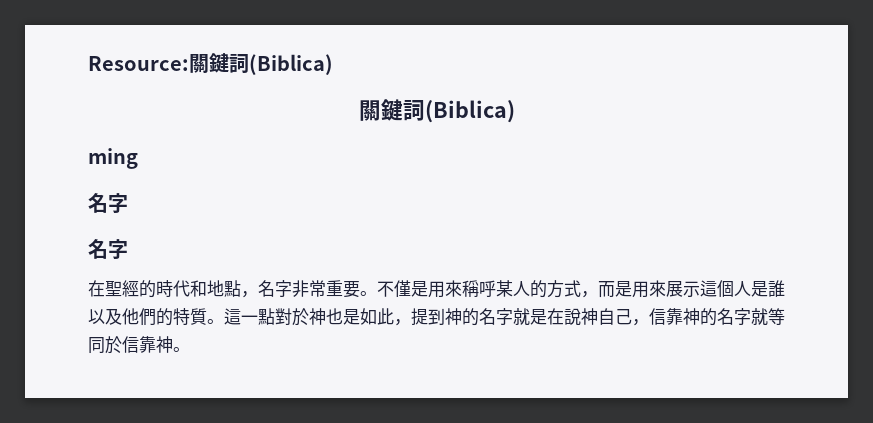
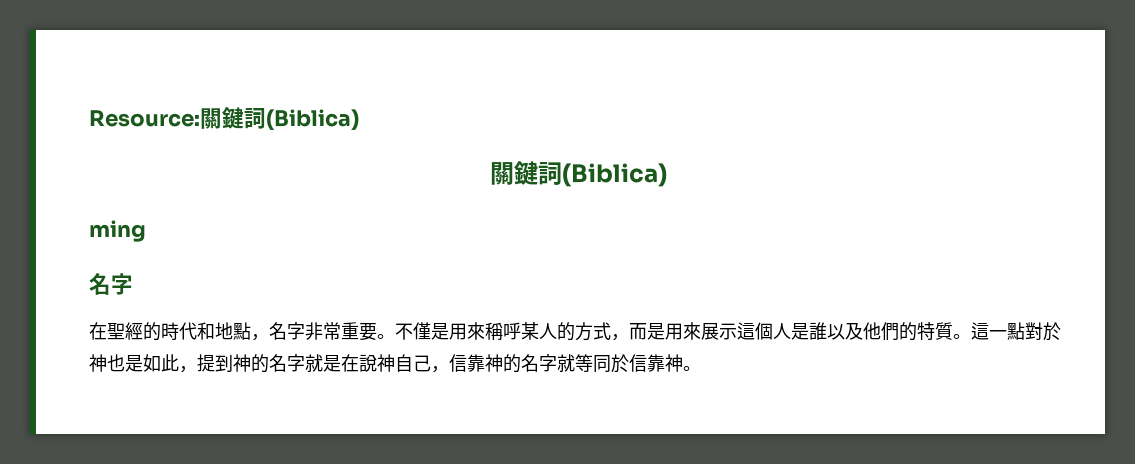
[88,239,128,259] // 名字 -> (133, 284) none

